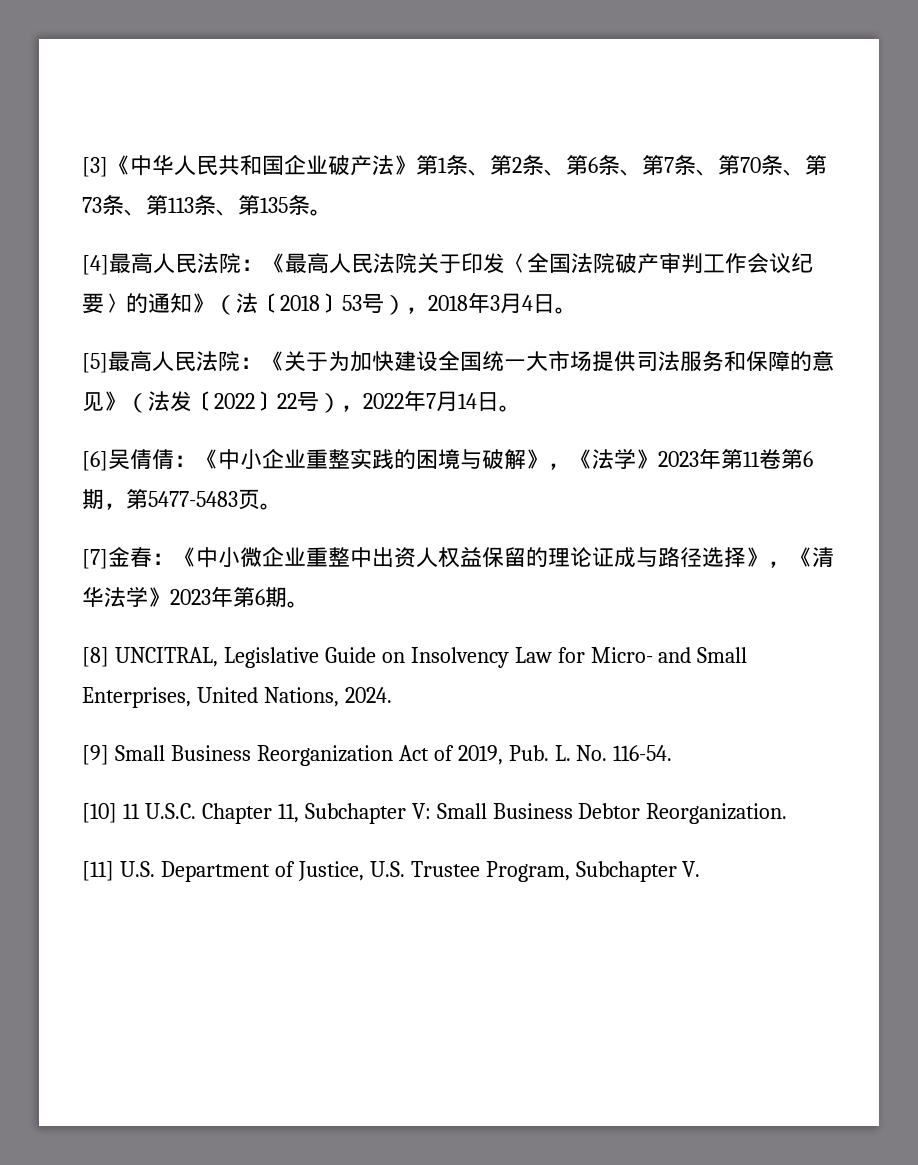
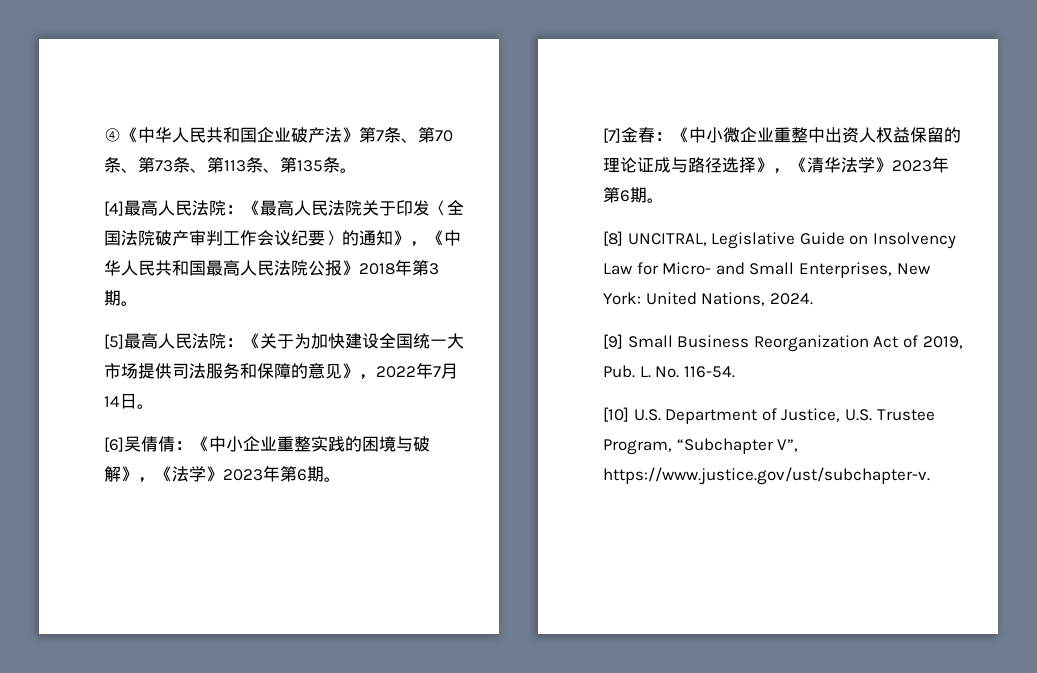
[82,157,108,177] [3] -> [104,128,121,142] ④
[438,155,664,176] 1条、第2条、第6条、第 -> (376, 135) none
[214,292,555,315] （法〔2018〕53号），2018年3月4日 -> [410,230,461,247] [104,259,439,276] [104,290,121,306] ，《中华人民共和国最高人民法院公报》2018年第3期
[126,391,341,413] （法发〔2022〕22号） -> (359, 371) none
[743,449,813,469] [82,489,260,510] 11卷第6期，第5477-5483页 -> [297,466,324,482] 6期
(191, 697) none -> [896,263,930,275] [603,292,641,305] New York:
[122,803,788,824] [82,861,114,881] 11 U.S.C. Chapter 11, Subchapter V: Small Business Debtor Reorganization. // [11] -> (629, 414) none
[575,861,701,882] Subchapter V. -> [676,438,799,454] [603,467,930,485] “Subchapter V”, https://www.justice.gov/ust/subchapter-v.

